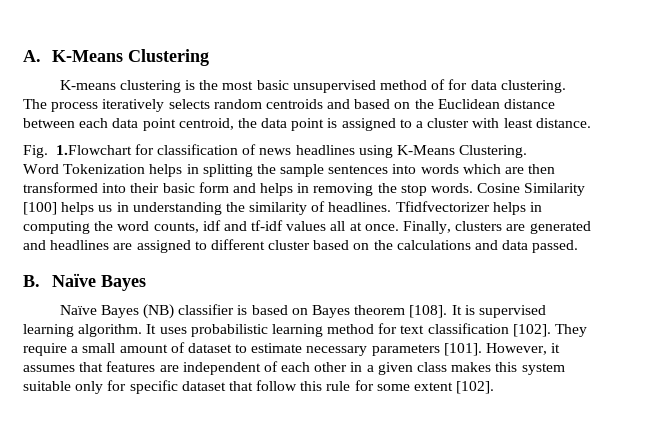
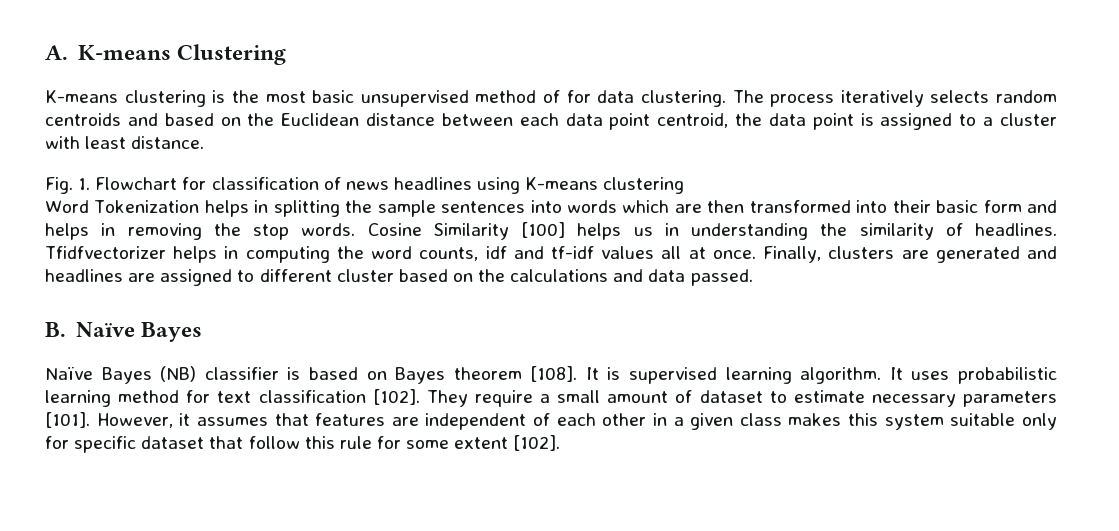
[52,50,124,62] K-Means -> [77,45,171,60] K-means
[55,145,132,155] 1.Flowchart -> [78,177,178,190] 1. Flowchart
[397,145,528,158] K-Means Clustering. -> [525,177,685,194] K-means clustering

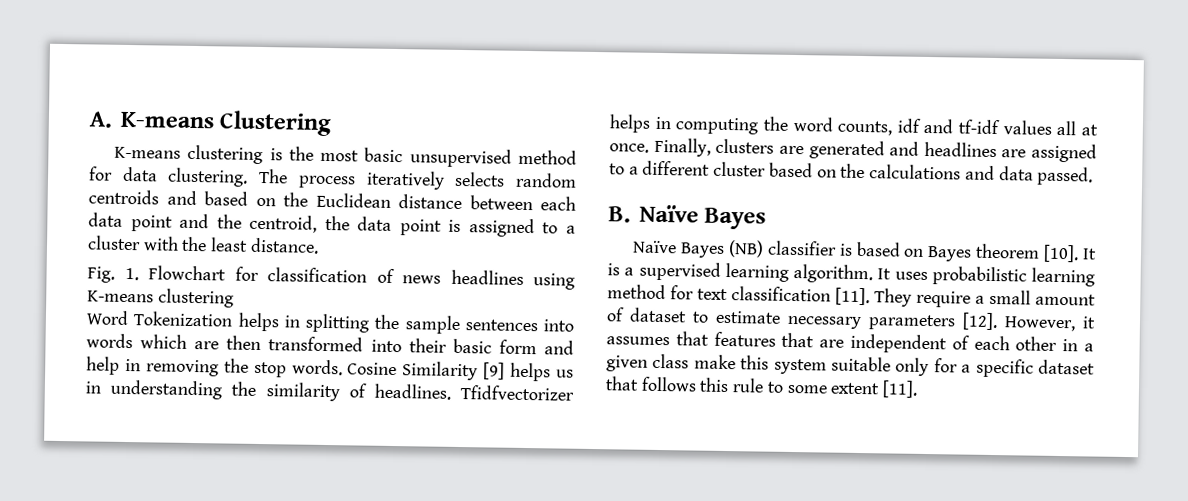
[543,90,560,103] of -> (577, 157) none
(651, 121) none -> [179,213,242,229] and the
(80, 142) none -> [181,236,208,252] the
[45,223,89,240] helps -> [86,356,120,375] help
[521,222,565,238] [100] -> [483,362,506,380] [9]
(255, 276) none -> [628,166,639,175] a
[530,366,578,382] [108]. -> [1043,244,1080,263] [10].
(621, 373) none -> [624,267,635,276] a
[372,389,420,405] [102]. -> [835,287,870,306] [11].
[45,412,90,428] [101]. -> [962,312,998,331] [12].
(386, 419) none -> [781,332,815,348] that
[788,413,842,426] makes -> [693,354,736,370] make
(69, 442) none -> [961,364,972,373] a
[248,436,300,449] follow -> [640,376,697,392] follows
[376,436,401,449] for -> [766,381,784,393] to
[513,435,561,451] [102]. -> [882,380,919,398] [11].

